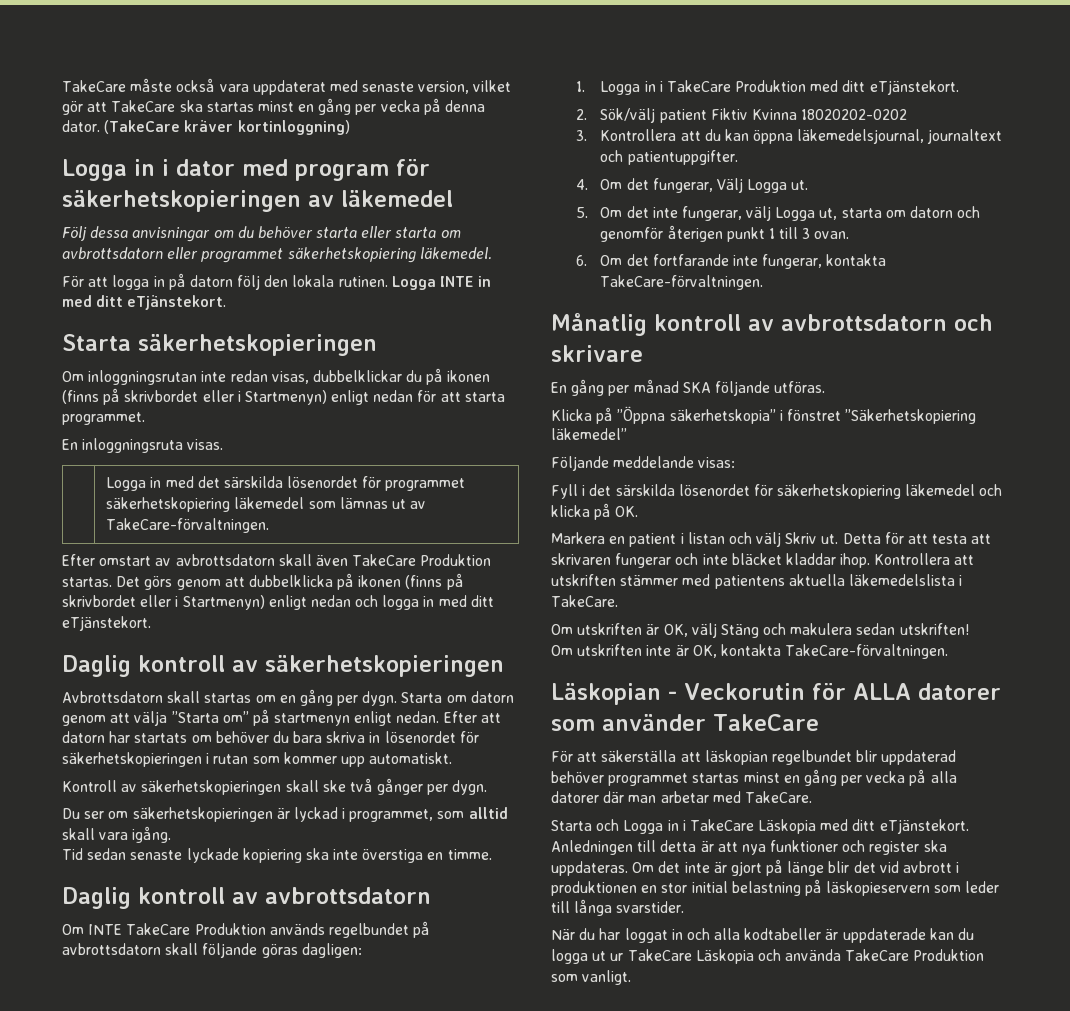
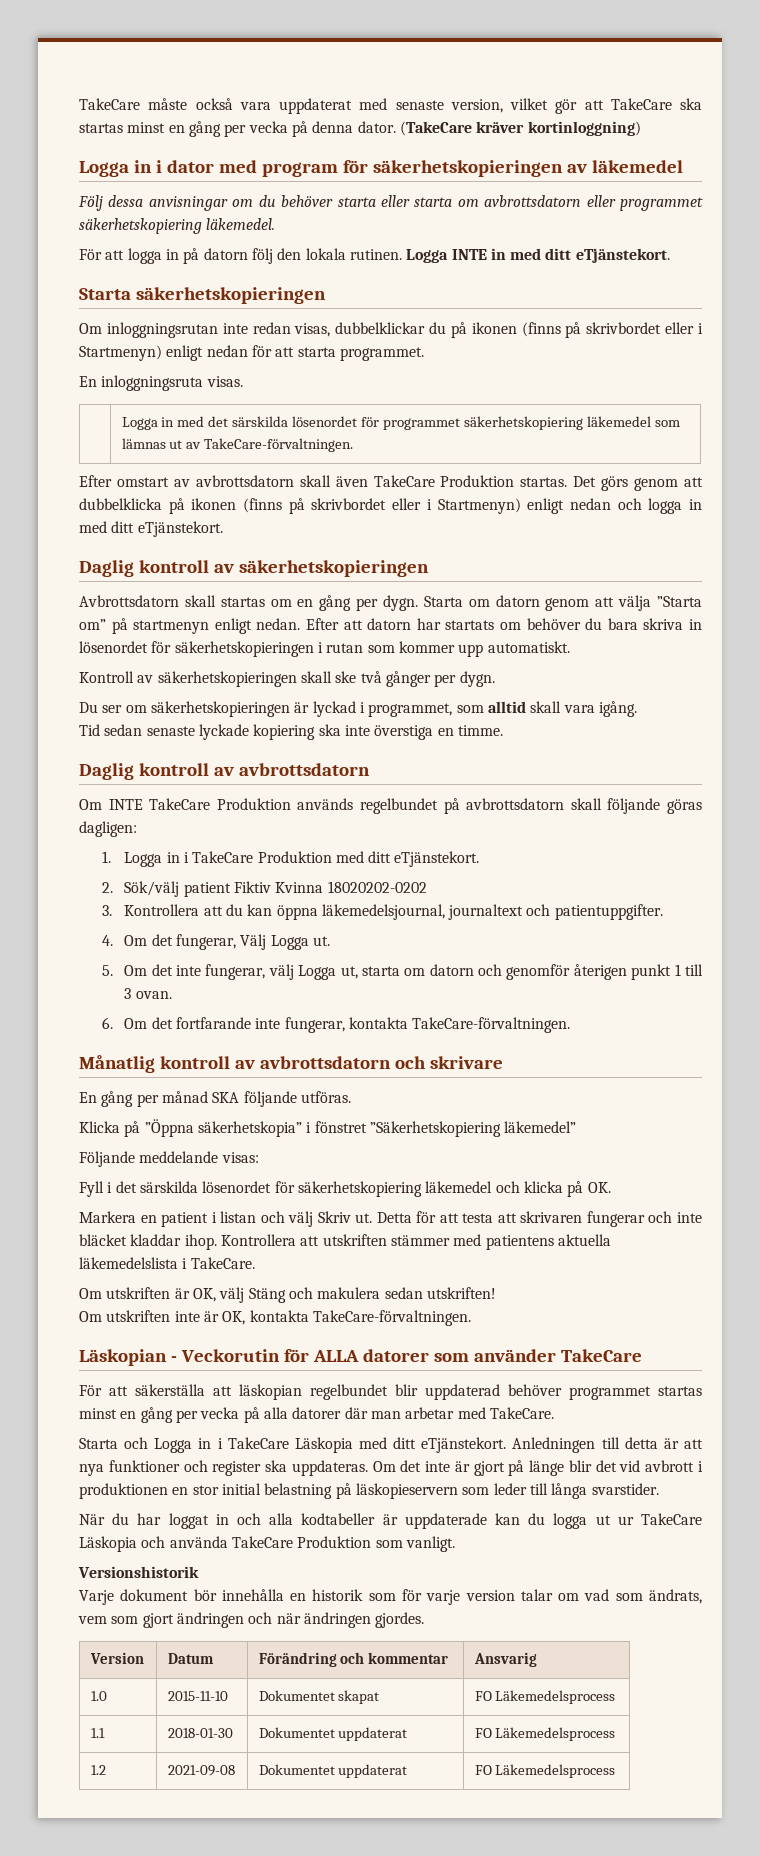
(632, 977) none -> [78,1566,199,1578] [79,1589,702,1605] [78,1612,425,1628] [89,1652,144,1664] [167,1653,214,1664] [258,1652,449,1667] [473,1652,537,1667] [90,1691,107,1701] [167,1691,228,1701] [258,1690,380,1704] [474,1690,616,1704] [90,1728,105,1738] [167,1728,233,1738] [258,1727,408,1741] [474,1727,616,1741] [90,1765,106,1775] [167,1765,235,1776] [258,1764,408,1778] [474,1764,616,1778] // Versionshistorik // Varje dokument bör innehålla en historik som för varje version talar om vad som ändrats, vem som gjort ändringen och när ändringen gjordes. // Version | Datum | Förändring och kommentar | Ansvarig // 1.0 | 2015-11-10 | Dokumentet skapat | FO Läkemedelsprocess // 1.1 | 2018-01-30 | Dokumentet uppdaterat | FO Läkemedelsprocess // 1.2 | 2021-09-08 | Dokumentet uppdaterat | FO Läkemedelsprocess

